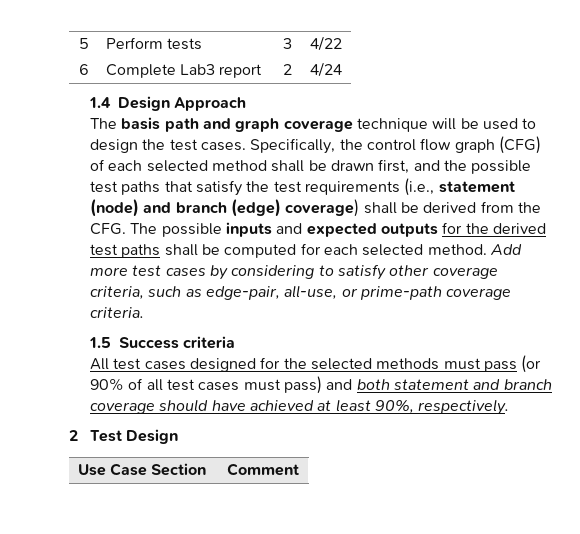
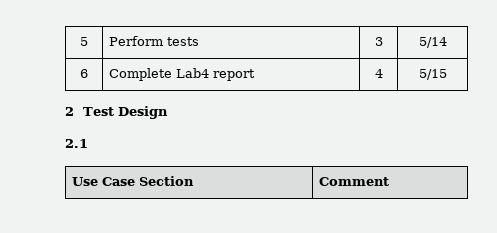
[309,36,342,51] 4/22 -> [418,37,447,48] 5/14
[179,64,215,75] Lab3 -> [176,68,210,78] Lab4
[282,64,292,75] [309,62,342,77] [89,96,247,111] [90,117,537,132] [90,136,541,154] [90,159,532,174] [90,178,515,196] [90,199,541,217] [90,222,546,237] [90,243,522,258] [90,264,498,280] [90,285,512,300] [90,307,145,318] [89,336,236,349] [90,355,542,373] [90,376,552,394] [90,399,510,415] 2 | 4/24 // 1.4 Design Approach // The basis path and graph coverage technique will be used to design the test cases. Specifically, the control flow graph (CFG) of each selected method shall be drawn first, and the possible test paths that satisfy the test requirements (i.e., statement (node) and branch (edge) coverage) shall be derived from the CFG. The possible inputs and expected outputs for the derived test paths shall be computed for each selected method. Add more test cases by considering to satisfy other coverage criteria, such as edge-pair, all-use, or prime-path coverage criteria. // 1.5 Success criteria // All test cases designed for the selected methods must pass (or 90% of all test cases must pass) and both statement and branch coverage should have achieved at least 90%, respectively. -> [374,69,383,78] [418,69,447,80] 4 | 5/15
(179, 436) none -> [65,139,88,148] // 2.1

